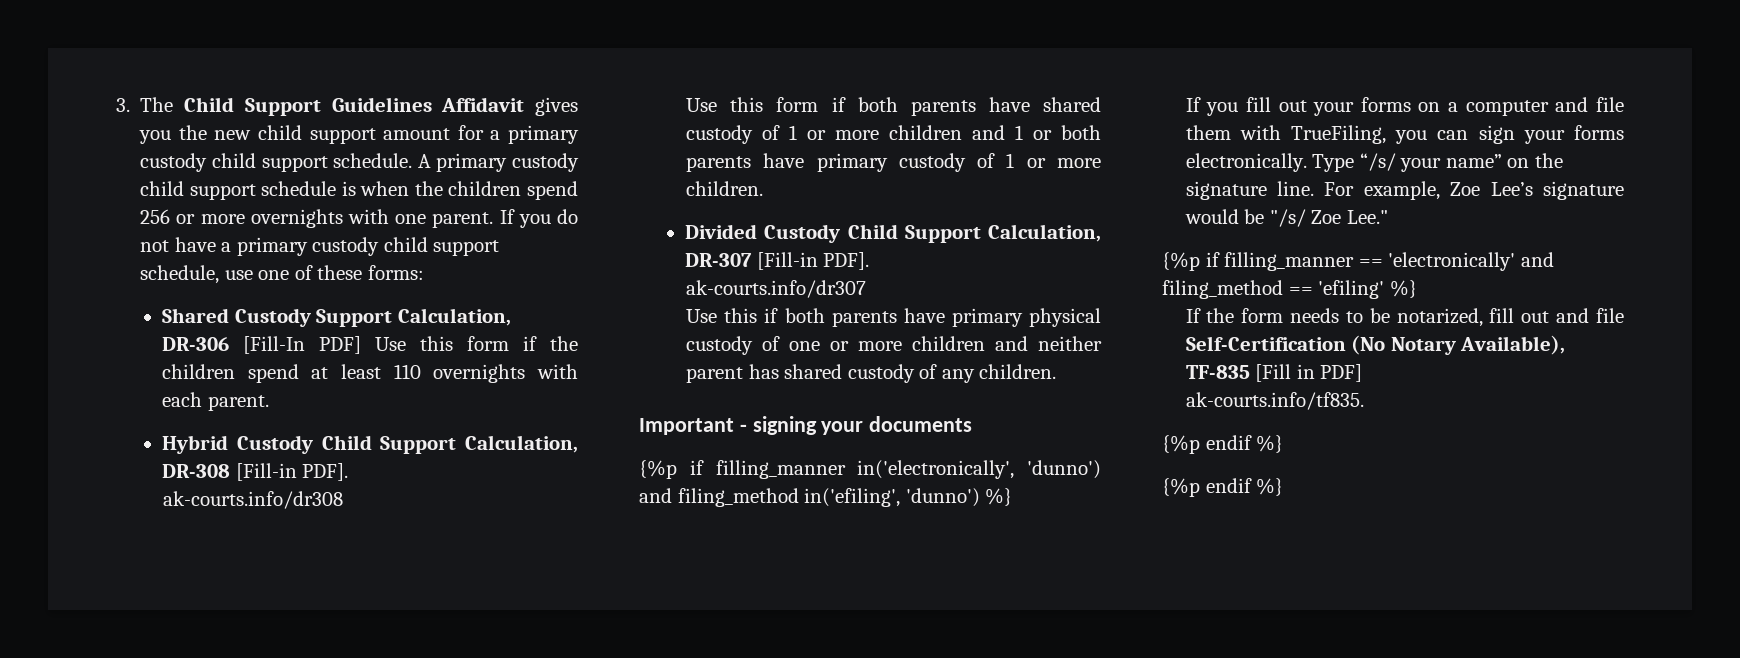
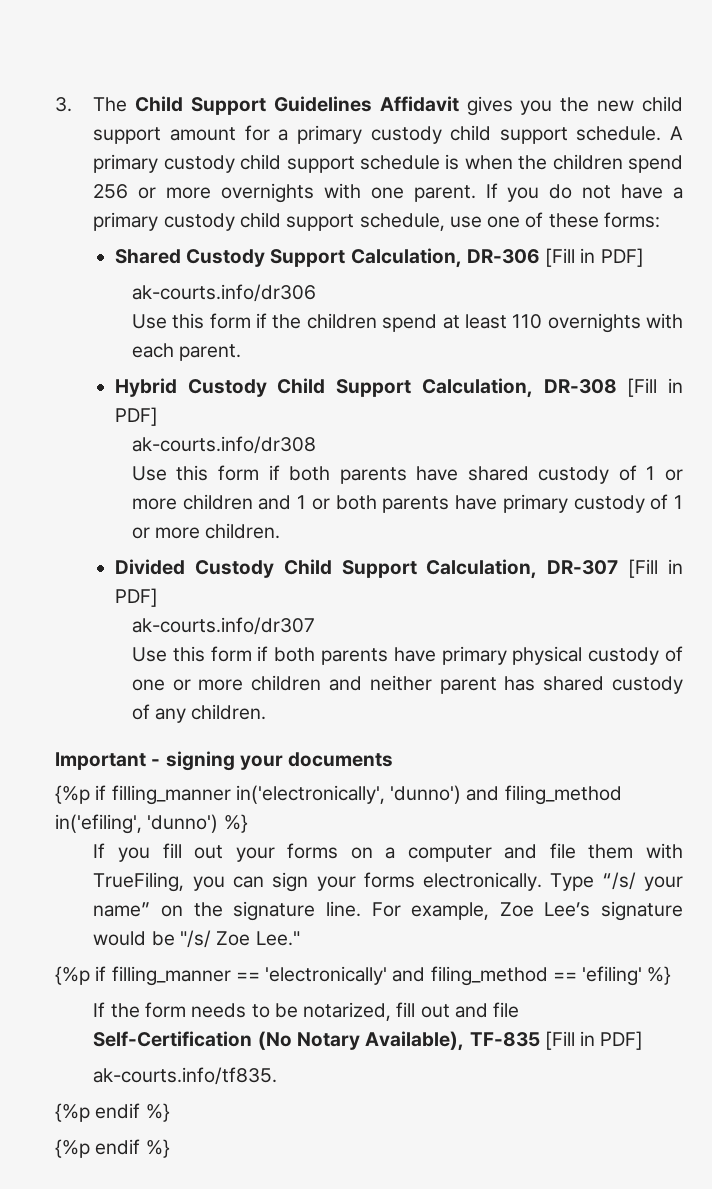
[243,336,362,354] [Fill-In PDF] -> [545,248,644,267] [131,284,316,302] [Fill in PDF] // ak-courts.info/dr306 //
[235,463,349,481] [Fill-in PDF]. -> [627,378,683,397] [114,407,158,426] [Fill in PDF]
[756,252,870,270] [Fill-in PDF]. -> [628,559,684,578] [114,588,158,607] [Fill in PDF]
(758, 315) none -> [210,646,252,662] form

